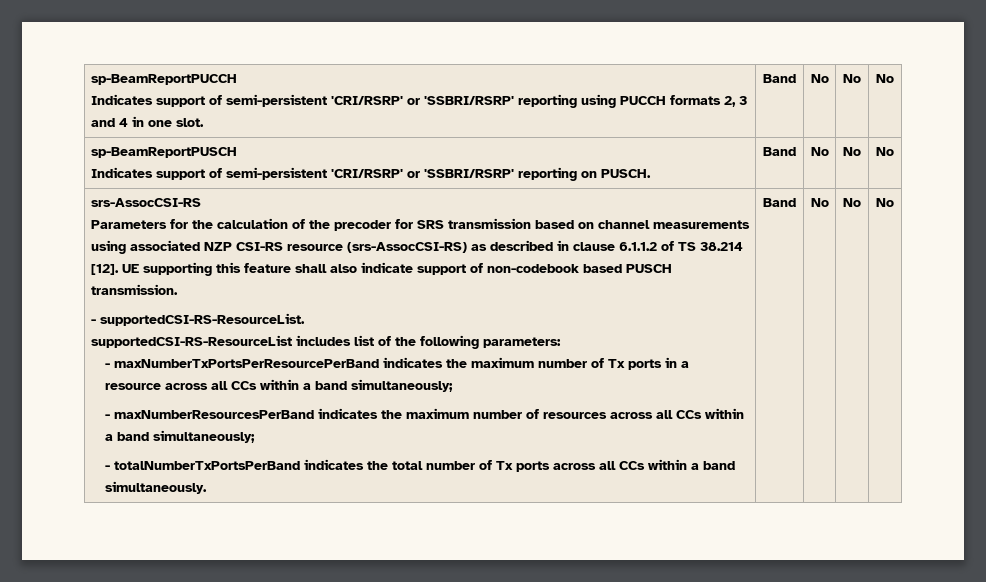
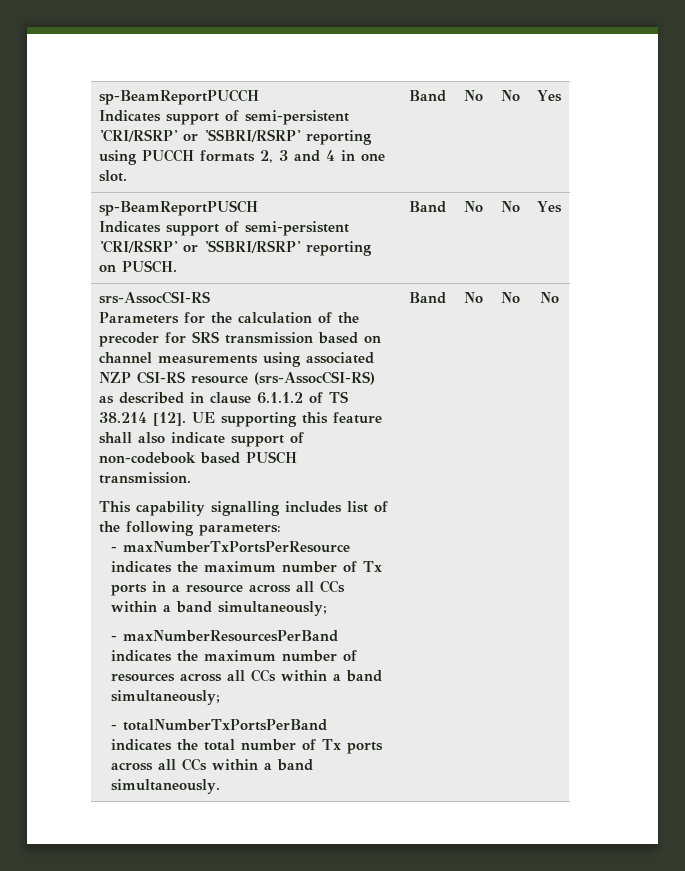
[876,74,894,83] No -> [537,90,563,102] Yes
[876,147,894,156] No -> [537,201,563,213] Yes
[90,313,305,326] [90,335,292,348] - supportedCSI-RS-ResourceList. // supportedCSI-RS-ResourceList -> [99,501,281,516] This capability signalling
[114,359,380,368] maxNumberTxPortsPerResourcePerBand -> [122,541,350,553] maxNumberTxPortsPerResource

